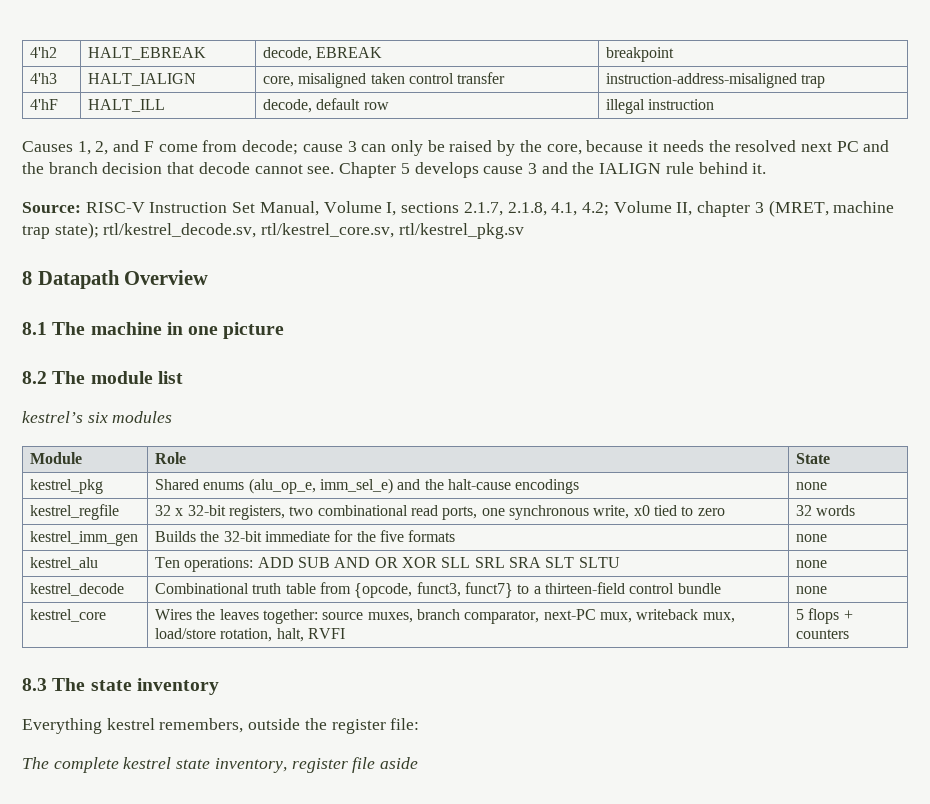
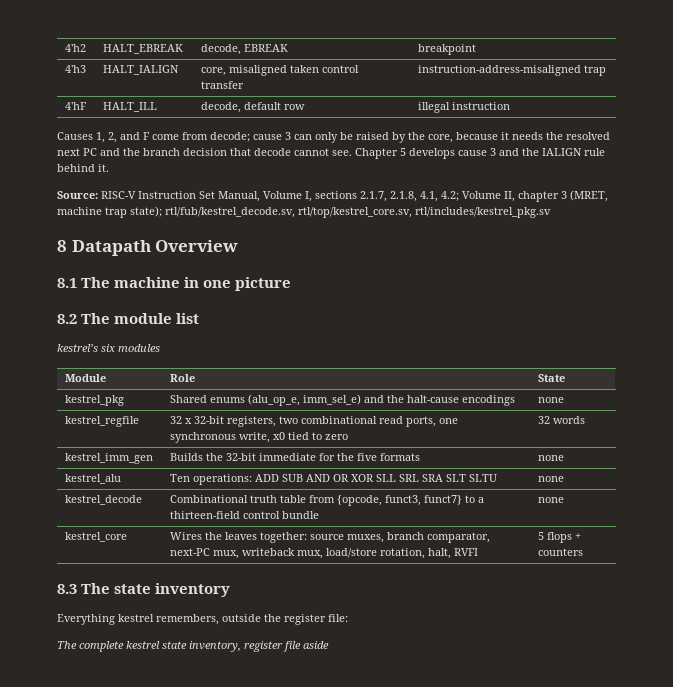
[103,223,524,239] rtl/kestrel_decode.sv, rtl/kestrel_core.sv, rtl/kestrel_pkg.sv -> [165,207,551,218] rtl/fub/kestrel_decode.sv, rtl/top/kestrel_core.sv, rtl/includes/kestrel_pkg.sv

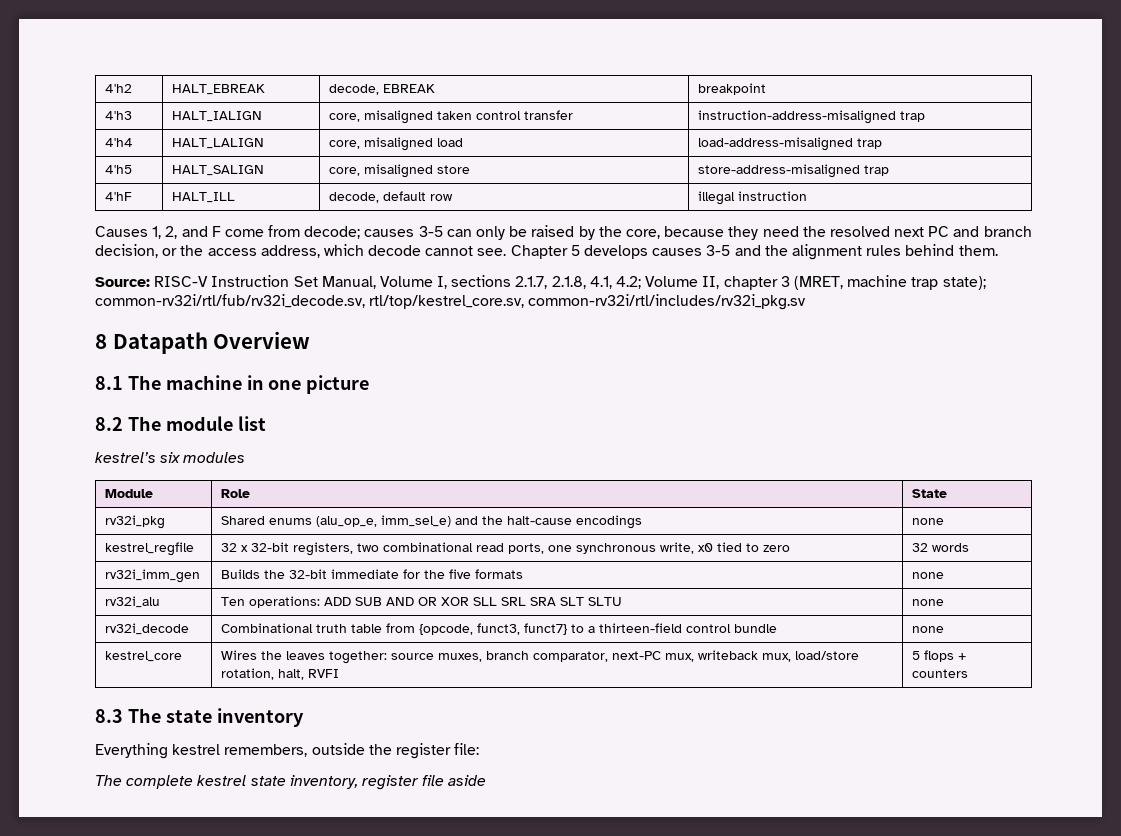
(607, 70) none -> [105,138,134,147] [172,138,265,149] [329,137,464,151] [698,137,883,151] [105,165,133,174] [172,165,265,176] [329,164,471,178] [698,164,890,178] // 4'h4 | HALT_LALIGN | core, misaligned load | load-address-misaligned trap // 4'h5 | HALT_SALIGN | core, misaligned store | store-address-misaligned trap
[253,132,291,140] cause 3 -> [364,226,443,237] causes 3-5
[501,132,543,140] it needs -> [728,226,799,240] they need
[123,148,251,156] the branch decision that -> [983,226,1032,237] [95,244,364,258] branch decision, or the access address, which
[458,148,605,156] [57,164,109,172] cause 3 and the IALIGN rule behind it. -> [652,244,998,260] causes 3-5 and the alignment rules behind them.
[165,207,551,218] rtl/fub/kestrel_decode.sv, rtl/top/kestrel_core.sv, rtl/includes/kestrel_pkg.sv -> [95,294,807,310] common-rv32i/rtl/fub/rv32i_decode.sv, rtl/top/kestrel_core.sv, common-rv32i/rtl/includes/rv32i_pkg.sv
[65,395,125,406] kestrel_pkg -> [105,515,166,529] rv32i_pkg
[65,453,154,464] kestrel_imm_gen -> [105,569,201,583] rv32i_imm_gen
[65,474,122,484] kestrel_alu -> [105,596,161,608] rv32i_alu
[65,495,143,505] kestrel_decode -> [105,623,190,635] rv32i_decode

